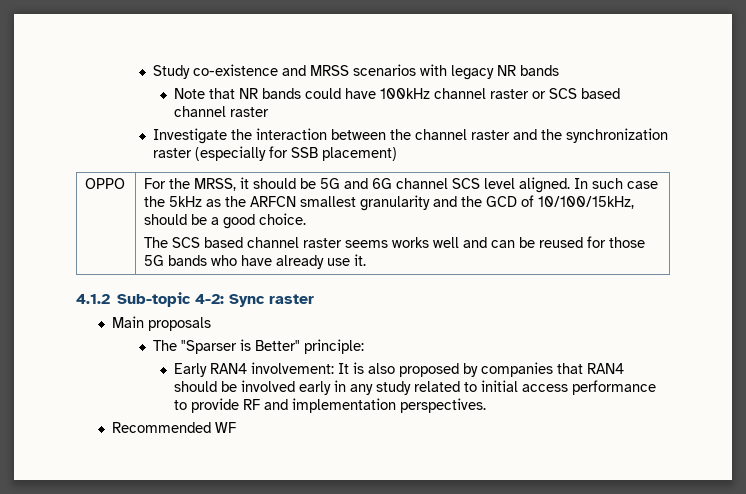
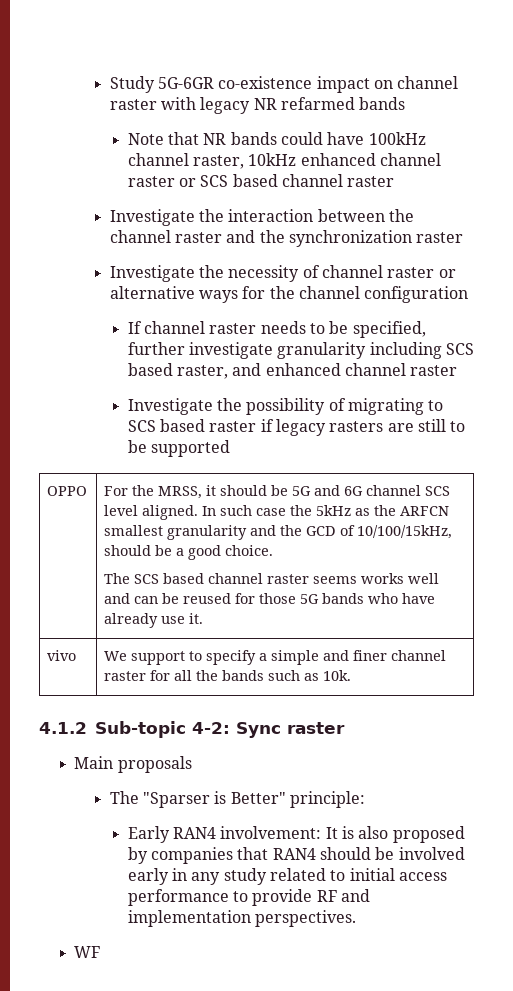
[193,64,417,76] co-existence and MRSS scenarios -> [158,76,459,93] [109,99,157,110] 5G-6GR co-existence impact on channel raster
(517, 70) none -> [281,97,356,110] refarmed
(486, 93) none -> [192,153,441,169] raster, 10kHz enhanced channel
[195,146,398,161] (especially for SSB placement) -> [109,265,456,282] [109,286,469,303] [127,321,426,338] [127,342,474,359] [127,363,458,379] [127,398,444,415] [127,419,466,436] [127,440,230,457] // Investigate the necessity of channel raster or alternative ways for the channel configuration // If channel raster needs to be specified, further investigate granularity including SCS based raster, and enhanced channel raster // Investigate the possibility of migrating to SCS based raster if legacy rasters are still to be supported
(367, 260) none -> [47,650,77,661] [104,650,447,665] [104,670,352,681] // vivo | We support to specify a simple and finer channel raster for all the bands such as 10k.
[112,422,212,433] Recommended -> (356, 918) none

